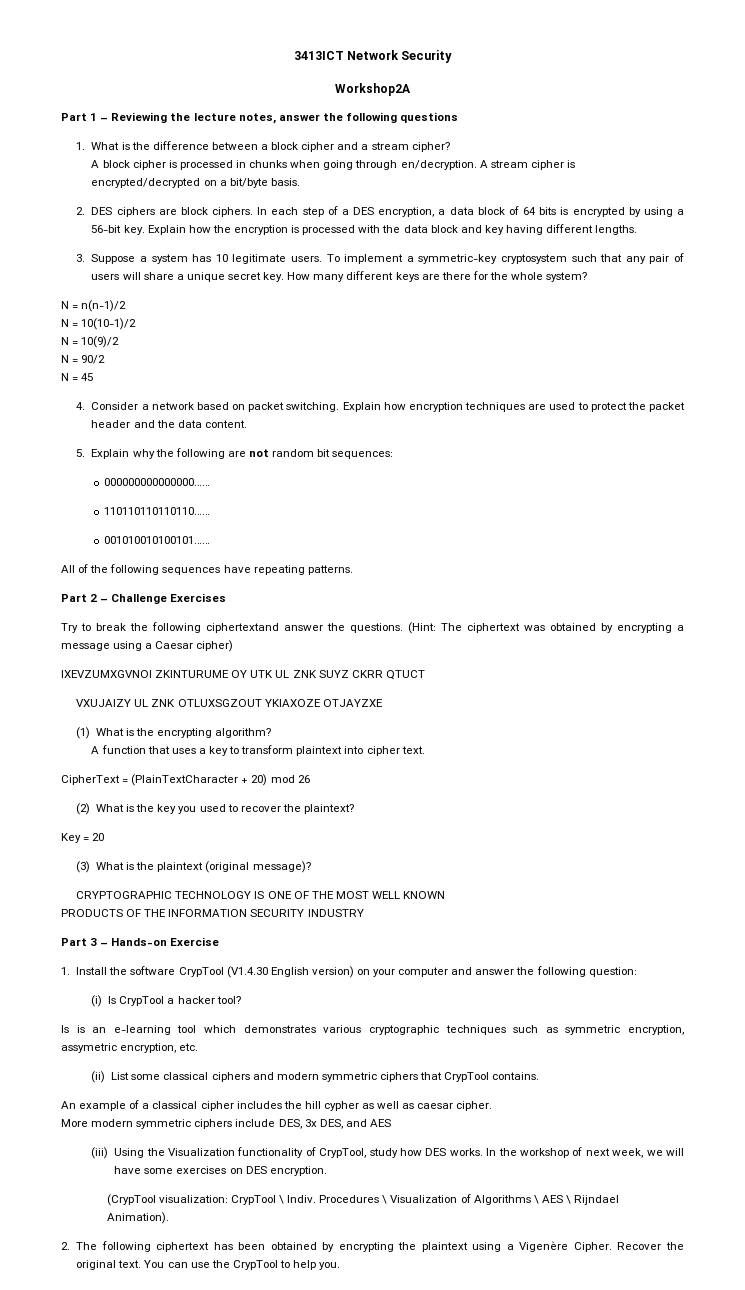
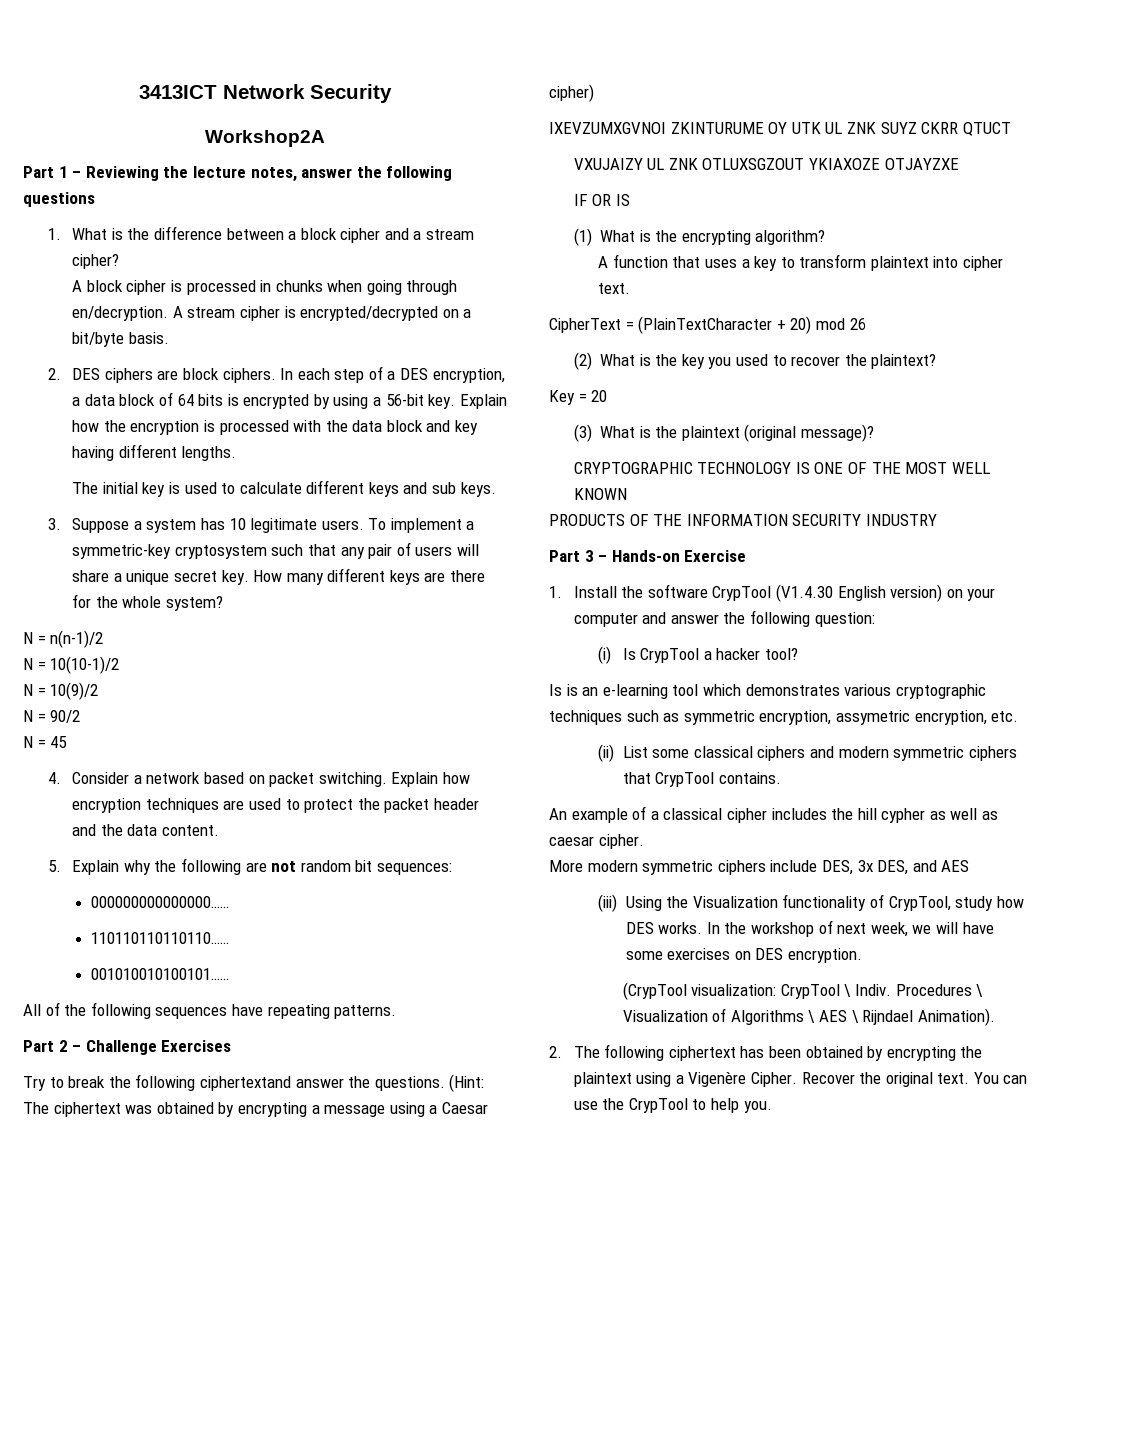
(638, 230) none -> [72,480,496,497] // The initial key is used to calculate different keys and sub keys.
(383, 703) none -> [573,194,630,206] // IF OR IS

